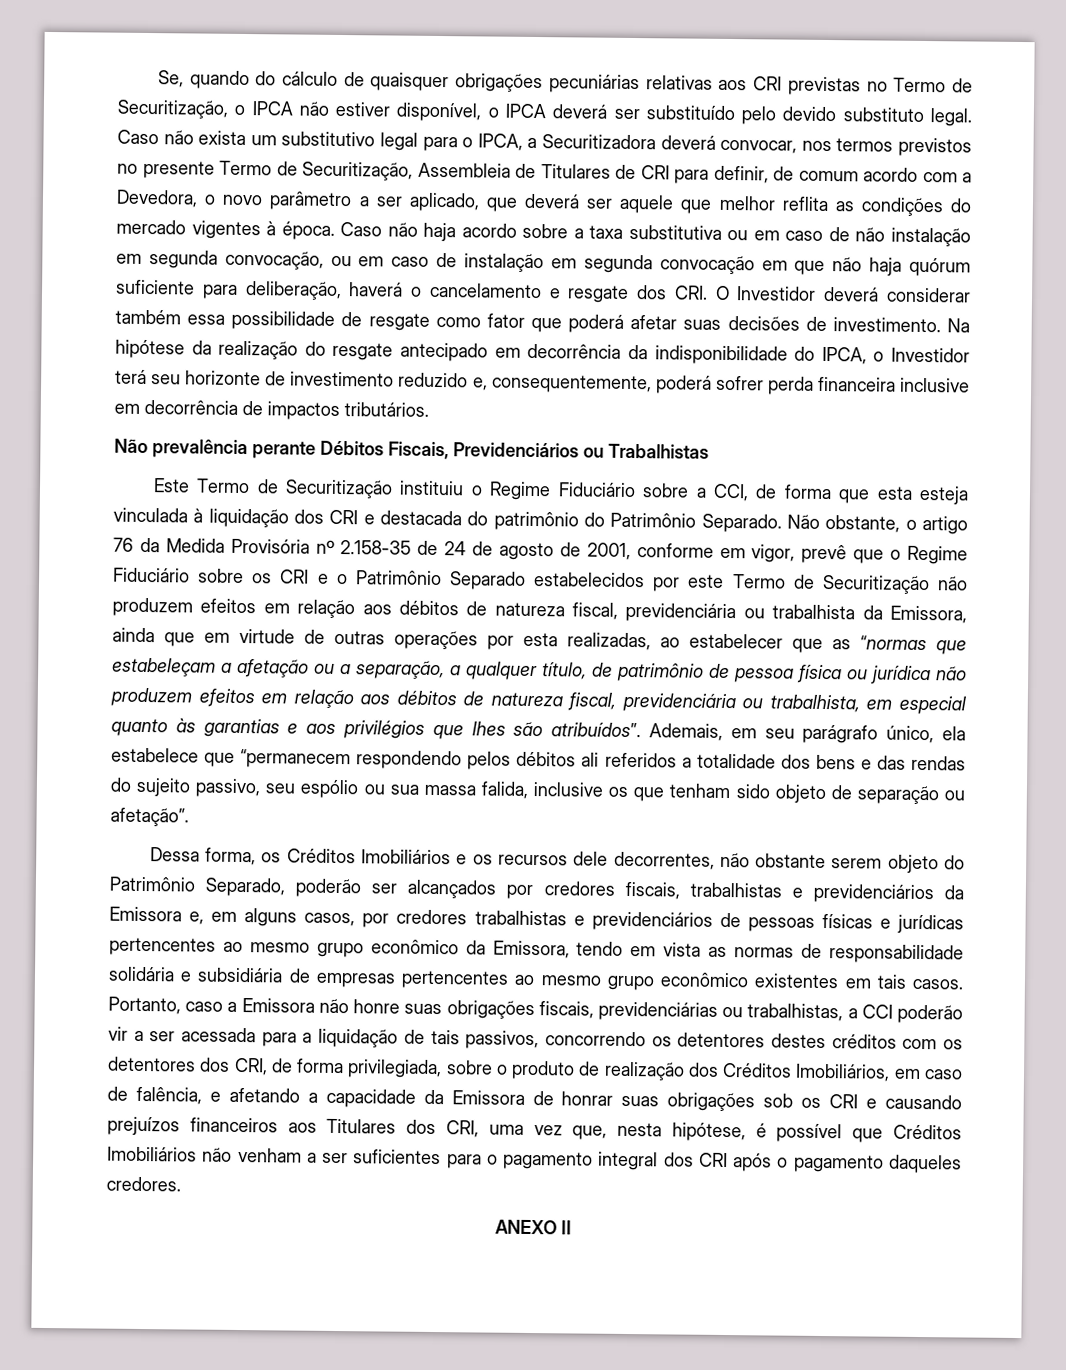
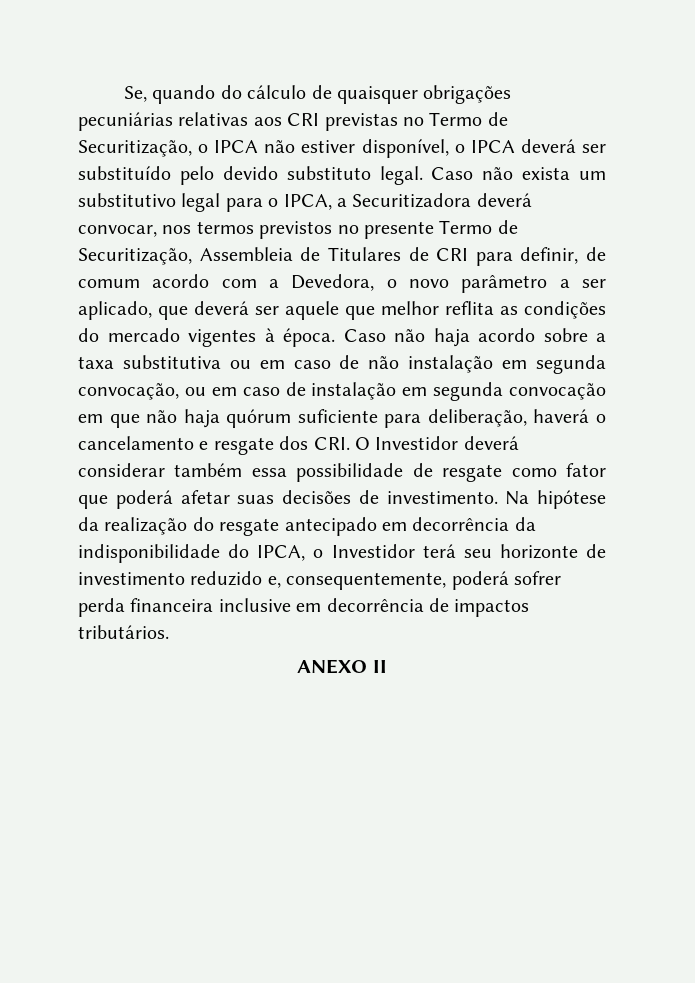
[114,438,709,460] [152,478,969,505] [113,507,969,535] [113,537,969,565] [113,567,968,595] [112,597,967,624] [112,627,967,655] [112,657,967,685] [110,687,967,715] [111,718,966,744] [111,747,966,771] [110,777,966,805] [110,807,189,827] [149,847,965,874] [109,876,964,904] [109,906,964,934] [109,937,964,964] [108,966,964,991] [108,996,963,1024] [108,1026,963,1050] [108,1056,963,1082] [107,1086,962,1112] [107,1116,963,1143] [107,1146,962,1174] [106,1176,181,1192] // Não prevalência perante Débitos Fiscais, Previdenciários ou Trabalhistas // Este Termo de Securitização instituiu o Regime Fiduciário sobre a CCI, de forma que esta esteja vinculada à liquidação dos CRI e destacada do patrimônio do Patrimônio Separado. Não obstante, o artigo 76 da Medida Provisória nº 2.158-35 de 24 de agosto de 2001, conforme em vigor, prevê que o Regime Fiduciário sobre os CRI e o Patrimônio Separado estabelecidos por este Termo de Securitização não produzem efeitos em relação aos débitos de natureza fiscal, previdenciária ou trabalhista da Emissora, ainda que em virtude de outras operações por esta realizadas, ao estabelecer que as “normas que estabeleçam a afetação ou a separação, a qualquer título, de patrimônio de pessoa física ou jurídica não produzem efeitos em relação aos débitos de natureza fiscal, previdenciária ou trabalhista, em especial quanto às garantias e aos privilégios que lhes são atribuídos”. Ademais, em seu parágrafo único, ela estabelece que “permanecem respondendo pelos débitos ali referidos a totalidade dos bens e das rendas do sujeito passivo, seu espólio ou sua massa falida, inclusive os que tenham sido objeto de separação ou afetação”. // Dessa forma, os Créditos Imobiliários e os recursos dele decorrentes, não obstante serem objeto do Patrimônio Separado, poderão ser alcançados por credores fiscais, trabalhistas e previdenciários da Emissora e, em alguns casos, por credores trabalhistas e previdenciários de pessoas físicas e jurídicas pertencentes ao mesmo grupo econômico da Emissora, tendo em vista as normas de responsabilidade solidária e subsidiária de empresas pertencentes ao mesmo grupo econômico existentes em tais casos. Portanto, caso a Emissora não honre suas obrigações fiscais, previdenciárias ou trabalhistas, a CCI poderão vir a ser acessada para a liquidação de tais passivos, concorrendo os detentores destes créditos com os detentores dos CRI, de forma privilegiada, sobre o produto de realização dos Créditos Imobiliários, em caso de falência, e afetando a capacidade da Emissora de honrar suas obrigações sob os CRI e causando prejuízos financeiros aos Titulares dos CRI, uma vez que, nesta hipótese, é possível que Créditos Imobiliários não venham a ser suficientes para o pagamento integral dos CRI após o pagamento daqueles credores. -> (169, 632) none

